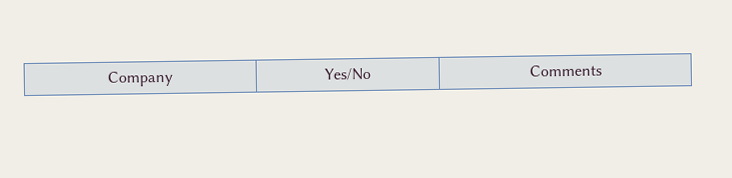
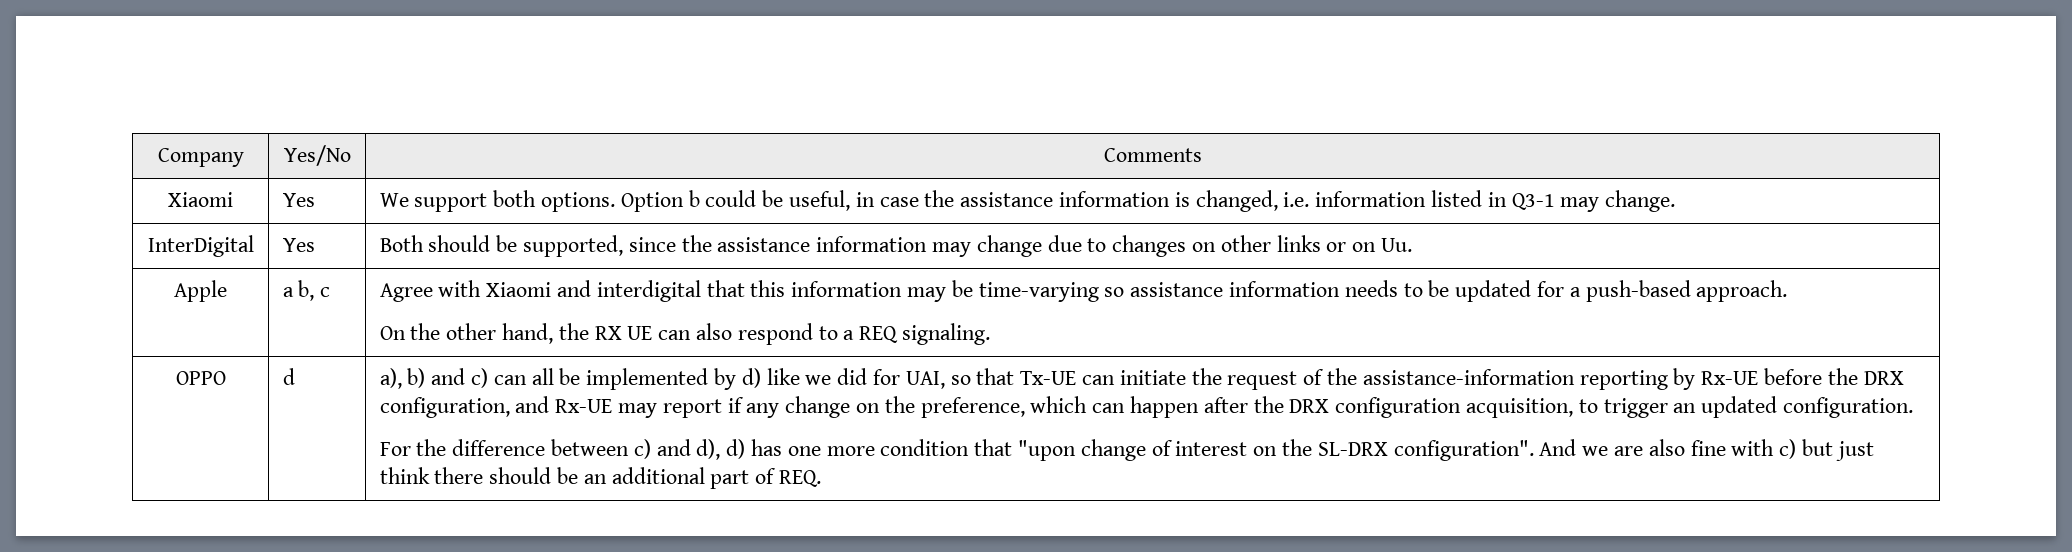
(602, 70) none -> [168,192,233,207] [282,193,315,207] [379,190,1676,212] [147,235,254,257] [282,238,315,252] [379,235,1412,257] [174,280,227,302] [282,280,331,301] [379,280,1788,302] [379,323,990,345] [175,371,226,385] [282,368,295,385] [379,368,1904,390] [379,396,1914,418] [379,439,1874,461] [379,467,821,489] // Xiaomi | Yes | We support both options. Option b could be useful, in case the assistance information is changed, i.e. information listed in Q3-1 may change. // InterDigital | Yes | Both should be supported, since the assistance information may change due to changes on other links or on Uu. // Apple | a b, c | Agree with Xiaomi and interdigital that this information may be time-varying so assistance information needs to be updated for a push-based approach. // On the other hand, the RX UE can also respond to a REQ signaling. // OPPO | d | a), b) and c) can all be implemented by d) like we did for UAI, so that Tx-UE can initiate the request of the assistance-information reporting by Rx-UE before the DRX configuration, and Rx-UE may report if any change on the preference, which can happen after the DRX configuration acquisition, to trigger an updated configuration. // For the difference between c) and d), d) has one more condition that "upon change of interest on the SL-DRX configuration". And we are also fine with c) but just think there should be an additional part of REQ.

